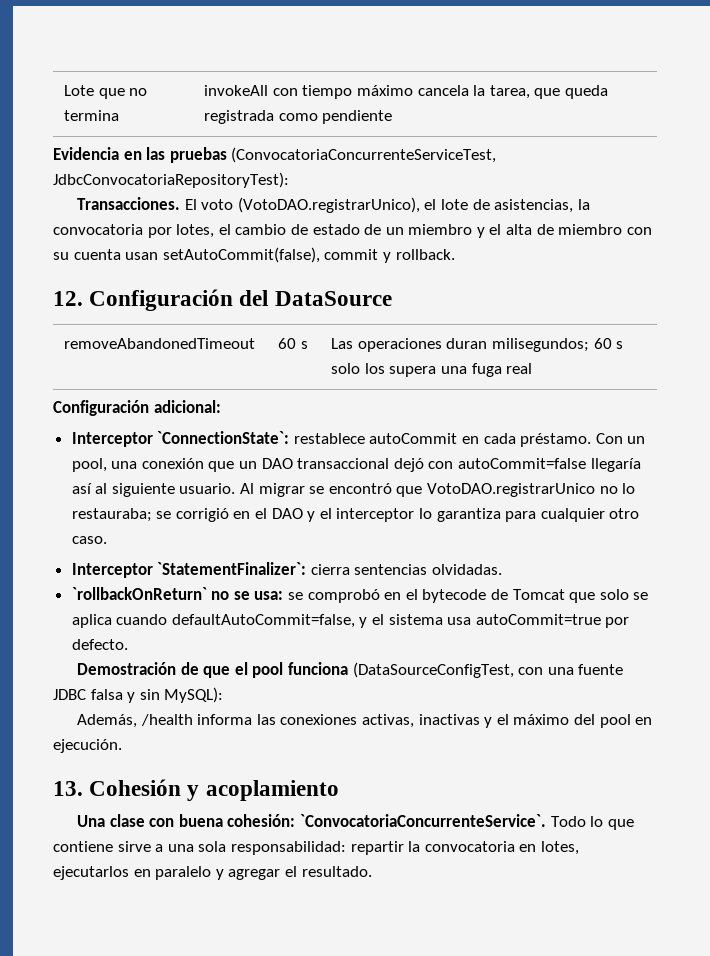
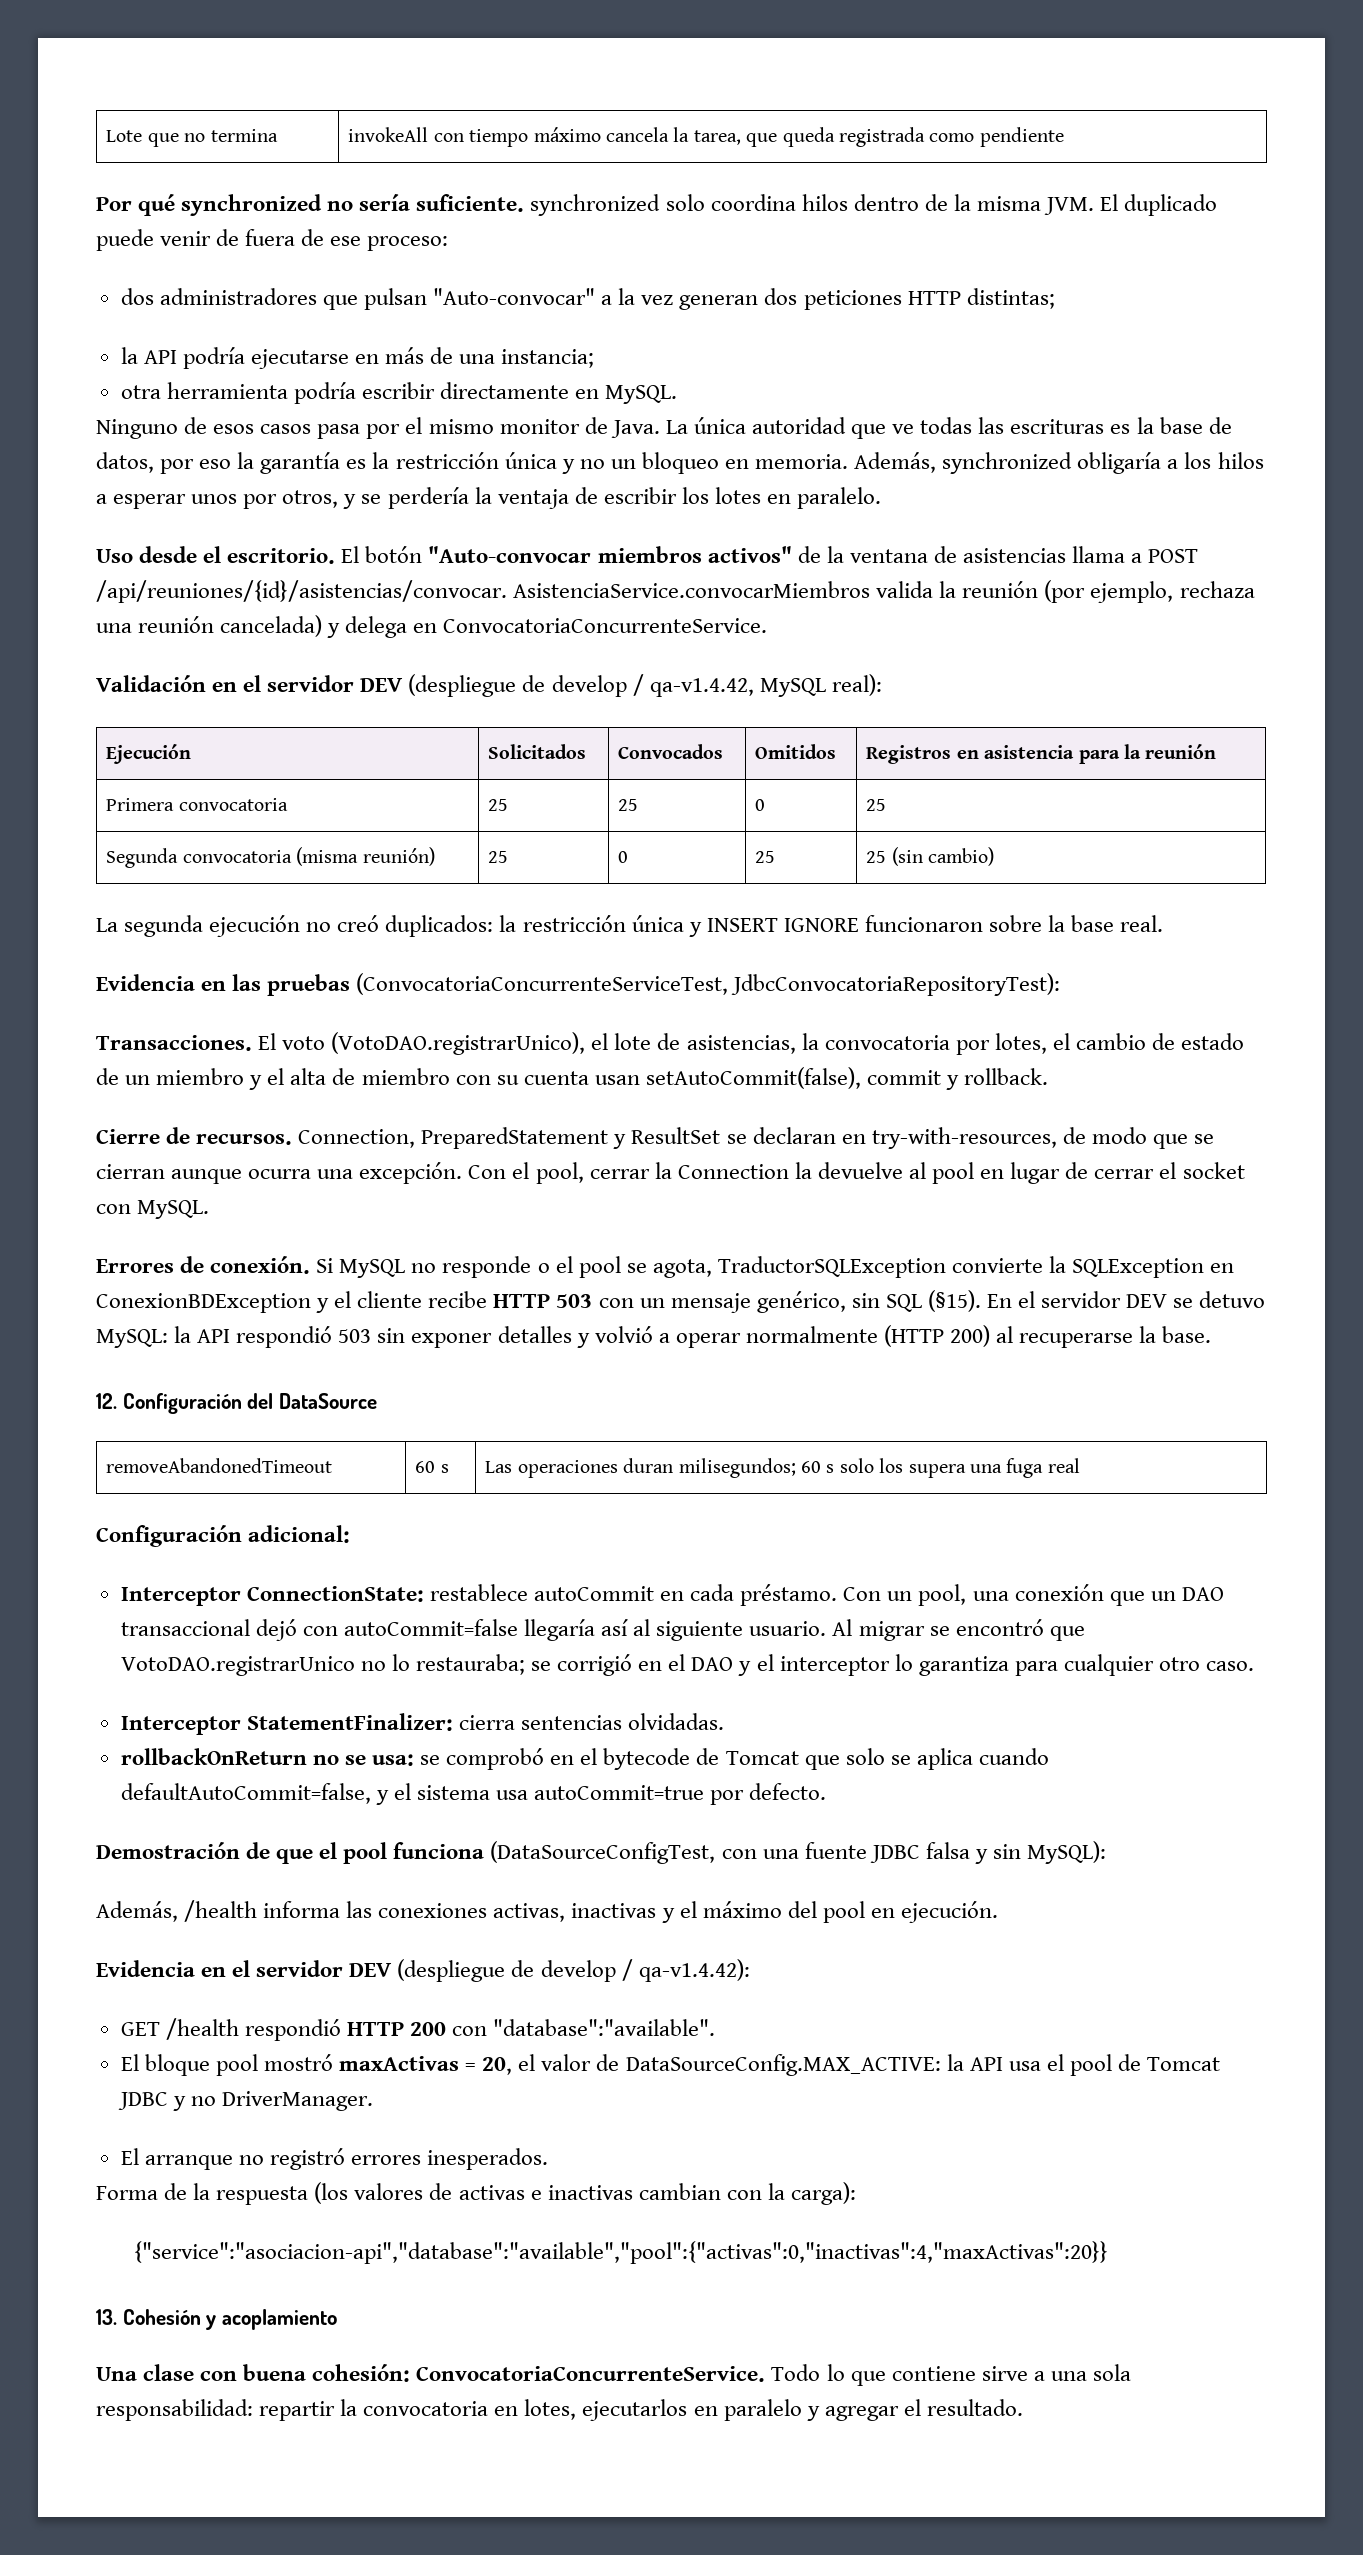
(393, 117) none -> [96,194,1218,216] [96,229,449,251] [120,288,1055,310] [120,347,595,369] [120,382,678,404] [96,417,1232,439] [96,452,1264,474] [96,487,882,509] [96,546,1199,564] [96,580,1255,603] [96,615,768,638] [96,674,882,697] [106,744,192,764] [488,744,587,759] [618,744,724,759] [755,744,837,759] [866,744,1217,764] [106,798,288,811] [488,799,509,811] [618,799,639,811] [755,799,766,811] [866,799,887,811] [106,847,435,868] [488,851,509,863] [618,851,629,863] [755,851,776,863] [866,847,995,866] [96,915,1164,937] // Por qué synchronized no sería suficiente. synchronized solo coordina hilos dentro de la misma JVM. El duplicado puede venir de fuera de ese proceso: // dos administradores que pulsan "Auto-convocar" a la vez generan dos peticiones HTTP distintas; // la API podría ejecutarse en más de una instancia; // otra herramienta podría escribir directamente en MySQL. // Ninguno de esos casos pasa por el mismo monitor de Java. La única autoridad que ve todas las escrituras es la base de datos, por eso la garantía es la restricción única y no un bloqueo en memoria. Además, synchronized obligaría a los hilos a esperar unos por otros, y se perdería la ventaja de escribir los lotes en paralelo. // Uso desde el escritorio. El botón "Auto-convocar miembros activos" de la ventana de asistencias llama a POST /api/reuniones/{id}/asistencias/convocar. AsistenciaService.convocarMiembros valida la reunión (por ejemplo, rechaza una reunión cancelada) y delega en ConvocatoriaConcurrenteService. // Validación en el servidor DEV (despliegue de develop / qa-v1.4.42, MySQL real): // Ejecución | Solicitados | Convocados | Omitidos | Registros en asistencia para la reunión // Primera convocatoria | 25 | 25 | 0 | 25 // Segunda convocatoria (misma reunión) | 25 | 0 | 25 | 25 (sin cambio) // La segunda ejecución no creó duplicados: la restricción única y INSERT IGNORE funcionaron sobre la base real.
(455, 254) none -> [96,1127,1215,1149] [96,1162,1245,1184] [96,1200,210,1219] [96,1256,1235,1278] [96,1290,1266,1313] [96,1325,1212,1348] // Cierre de recursos. Connection, PreparedStatement y ResultSet se declaran en try-with-resources, de modo que se cierran aunque ocurra una excepción. Con el pool, cerrar la Connection la devuelve al pool en lugar de cerrar el socket con MySQL. // Errores de conexión. Si MySQL no responde o el pool se agota, TraductorSQLException convierte la SQLException en ConexionBDException y el cliente recibe HTTP 503 con un mensaje genérico, sin SQL (§15). En el servidor DEV se detuvo MySQL: la API respondió 503 sin exponer detalles y volvió a operar normalmente (HTTP 200) al recuperarse la base.
[157,431,290,444] `ConnectionState`: -> [246,1586,424,1602] ConnectionState:
[157,562,307,575] `StatementFinalizer`: -> [246,1713,453,1731] StatementFinalizer:
[71,587,207,600] `rollbackOnReturn` -> [120,1748,307,1765] rollbackOnReturn
(122, 746) none -> [96,1959,750,1982] [120,2018,716,2041] [120,2054,1221,2076] [117,2091,373,2111] [120,2148,549,2170] [96,2182,856,2205] [134,2241,1109,2264] // Evidencia en el servidor DEV (despliegue de develop / qa-v1.4.42): // GET /health respondió HTTP 200 con "database":"available". // El bloque pool mostró maxActivas = 20, el valor de DataSourceConfig.MAX_ACTIVE: la API usa el pool de Tomcat JDBC y no DriverManager. // El arranque no registró errores inesperados. // Forma de la respuesta (los valores de activas e inactivas cambian con la carga): // {"service":"asociacion-api","database":"available","pool":{"activas":0,"inactivas":4,"maxActivas":20}}
[300,814,547,827] `ConvocatoriaConcurrenteService`. -> [416,2366,766,2382] ConvocatoriaConcurrenteService.

